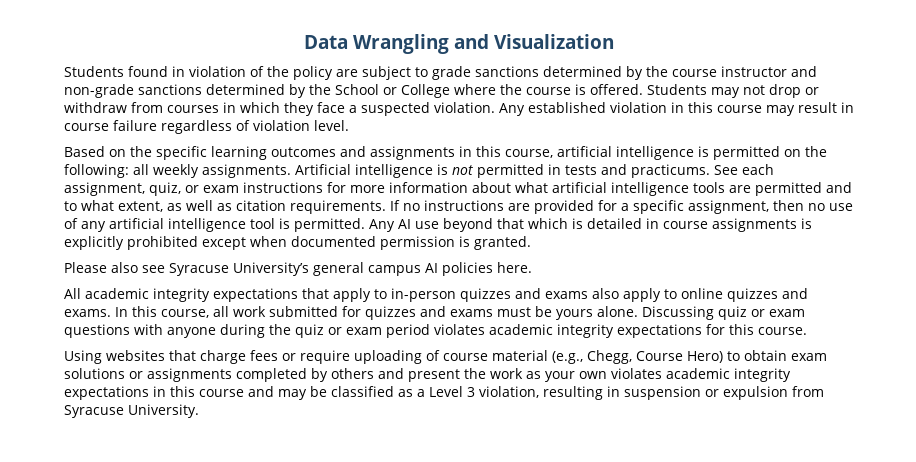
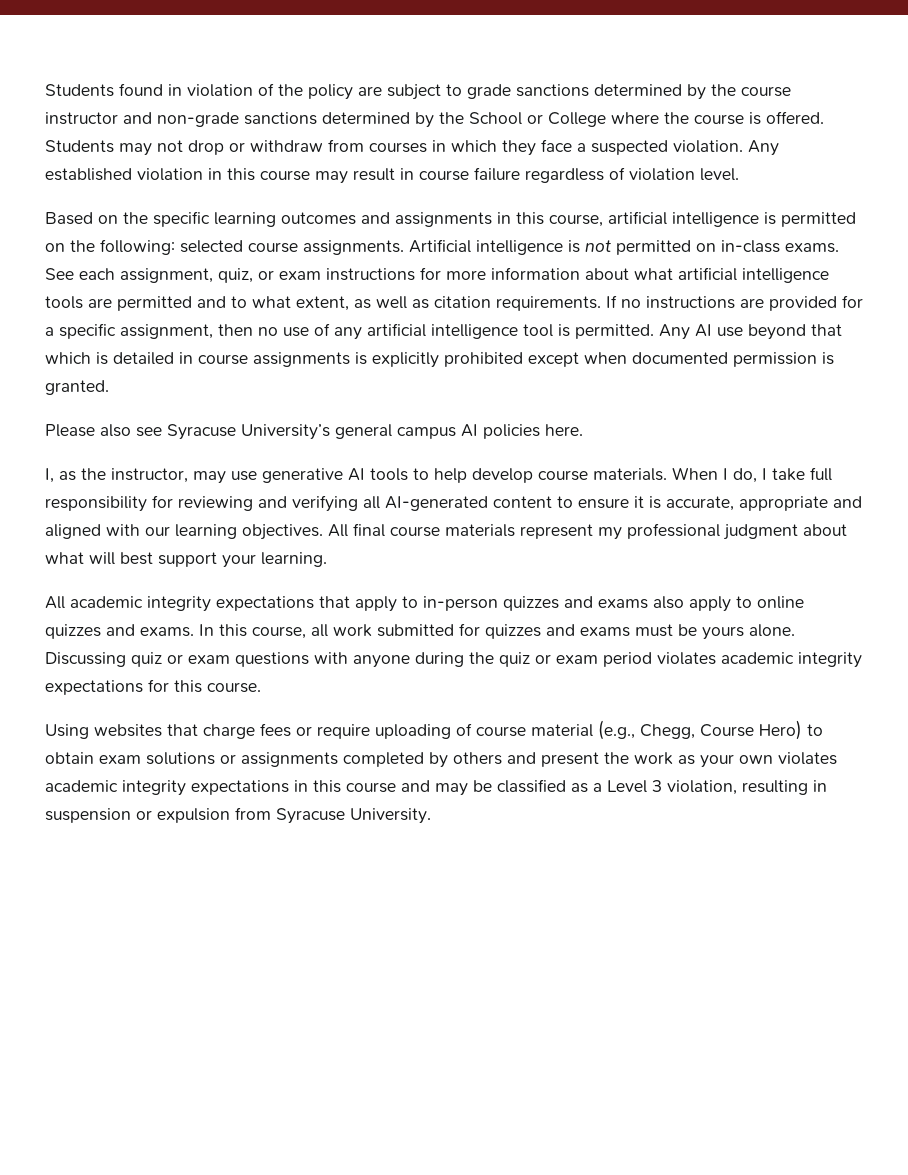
[304,34,614,54] Data Wrangling and Visualization // -> (45, 90) none
[133,164,199,178] all weekly -> [180,240,298,253] selected course
[548,164,710,178] in tests and practicums. -> [696,240,839,253] on in-class exams.
(532, 267) none -> [45,467,832,484] [45,495,862,512] [45,523,847,540] [45,552,327,568] // I, as the instructor, may use generative AI tools to help develop course materials. When I do, I take full responsibility for reviewing and verifying all AI-generated content to ensure it is accurate, appropriate and aligned with our learning objectives. All final course materials represent my professional judgment about what will best support your learning.

